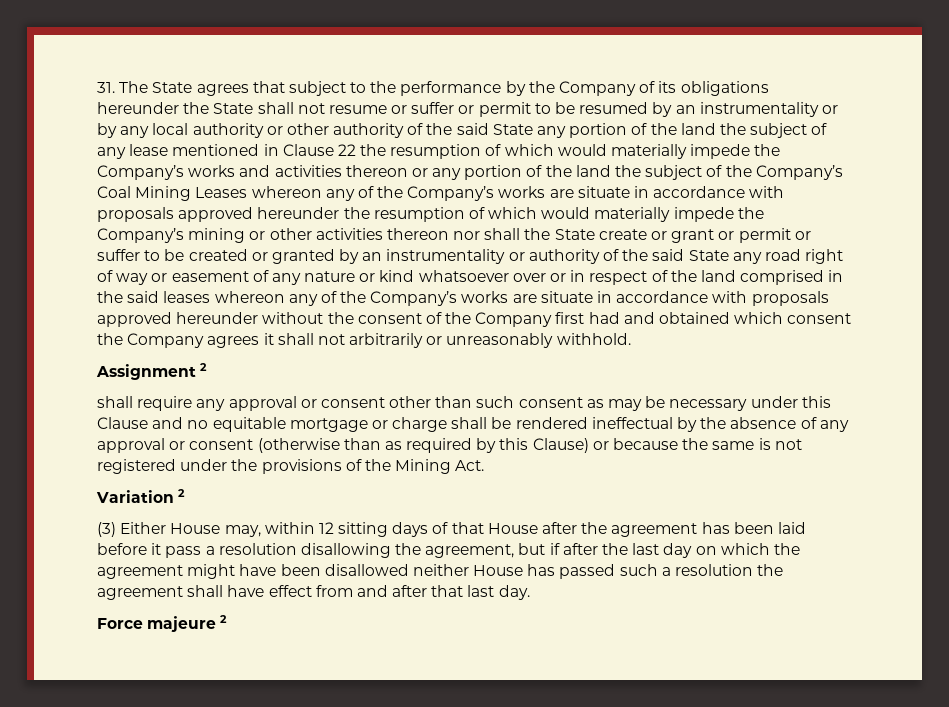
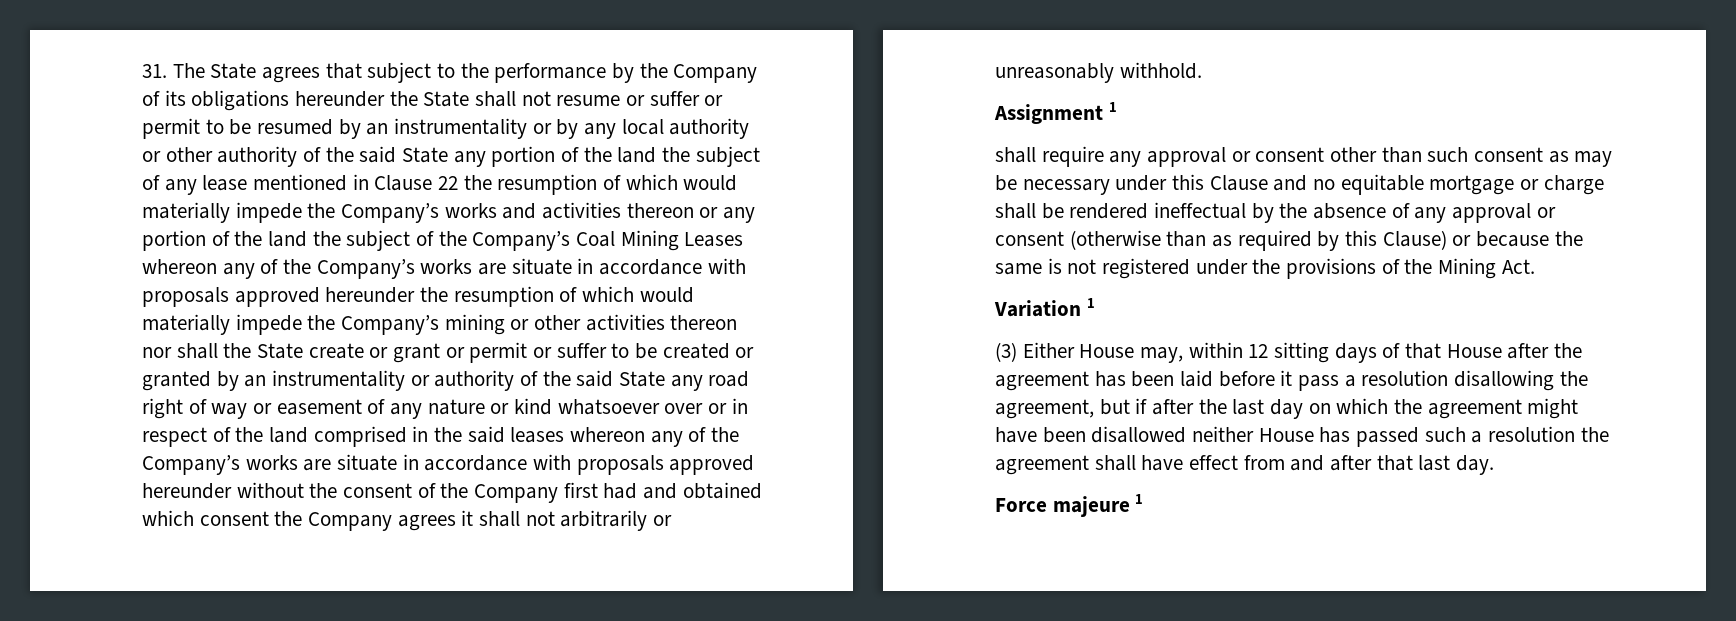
[200,363,208,371] 2 -> [1108,102,1117,112] 1
[178,489,186,497] 2 -> [1086,298,1095,308] 1
[220,615,228,623] 2 -> [1135,494,1144,504] 1

